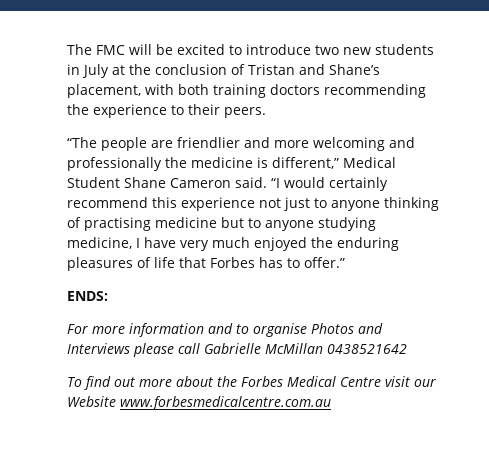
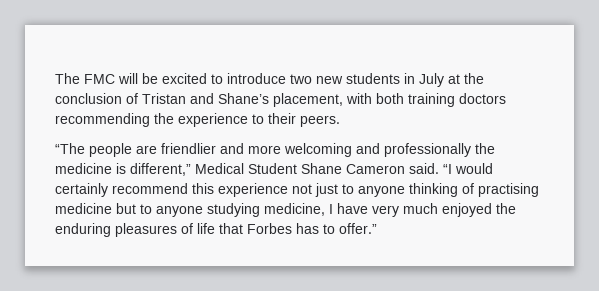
[67,291,108,301] [67,323,383,337] [67,343,407,357] [67,376,436,390] [67,396,331,410] // ENDS: // For more information and to organise Photos and Interviews please call Gabrielle McMillan 0438521642 // To find out more about the Forbes Medical Centre visit our Website www.forbesmedicalcentre.com.au -> (377, 228) none

